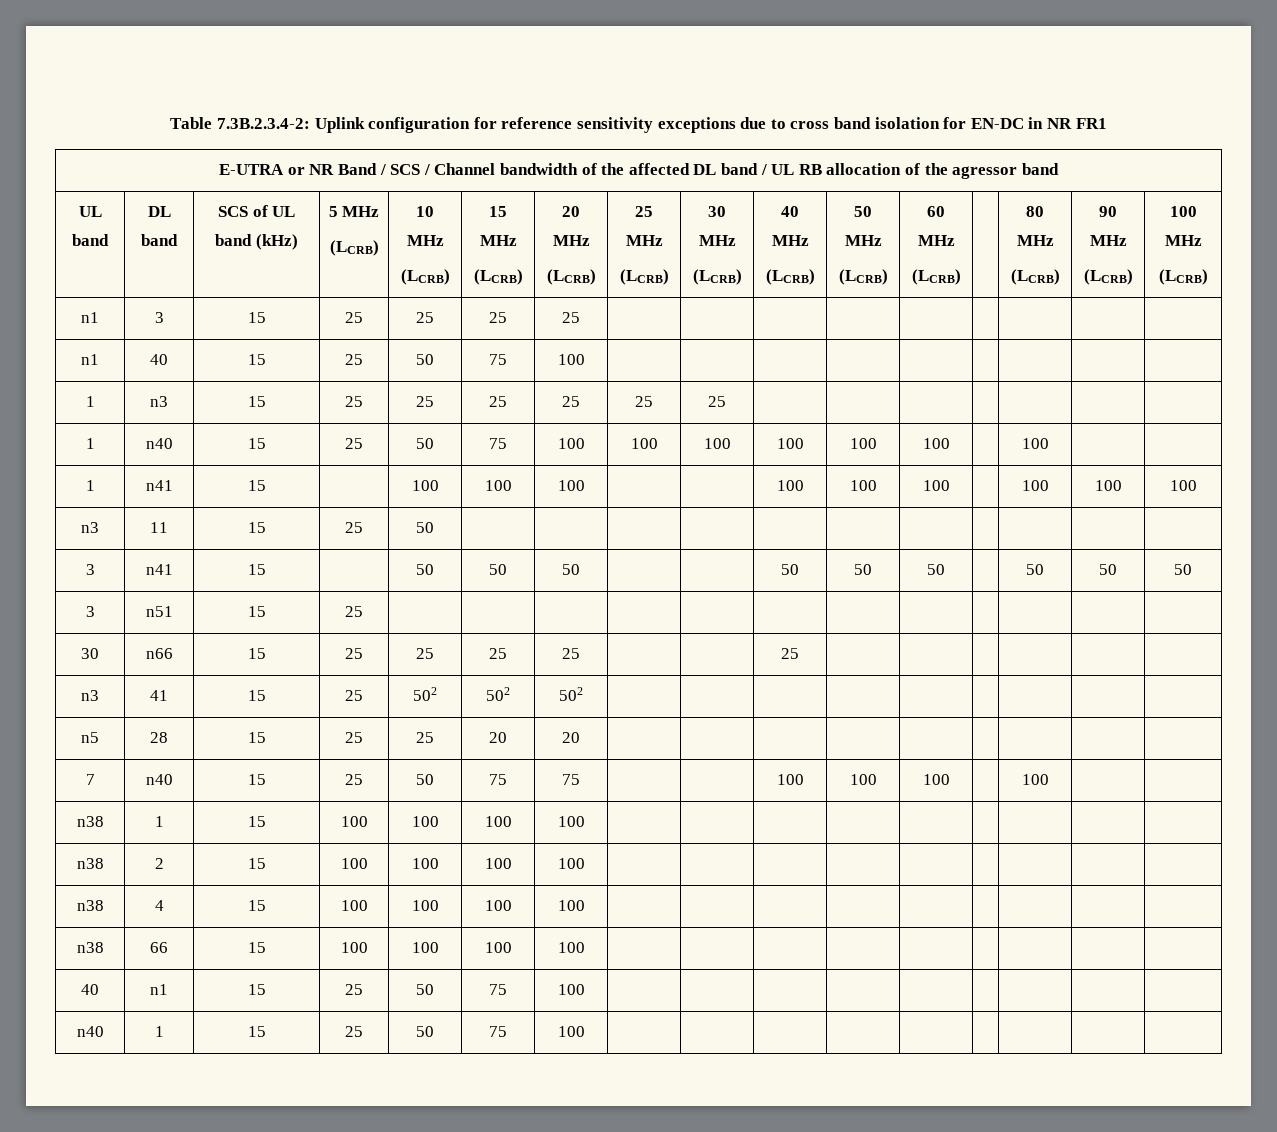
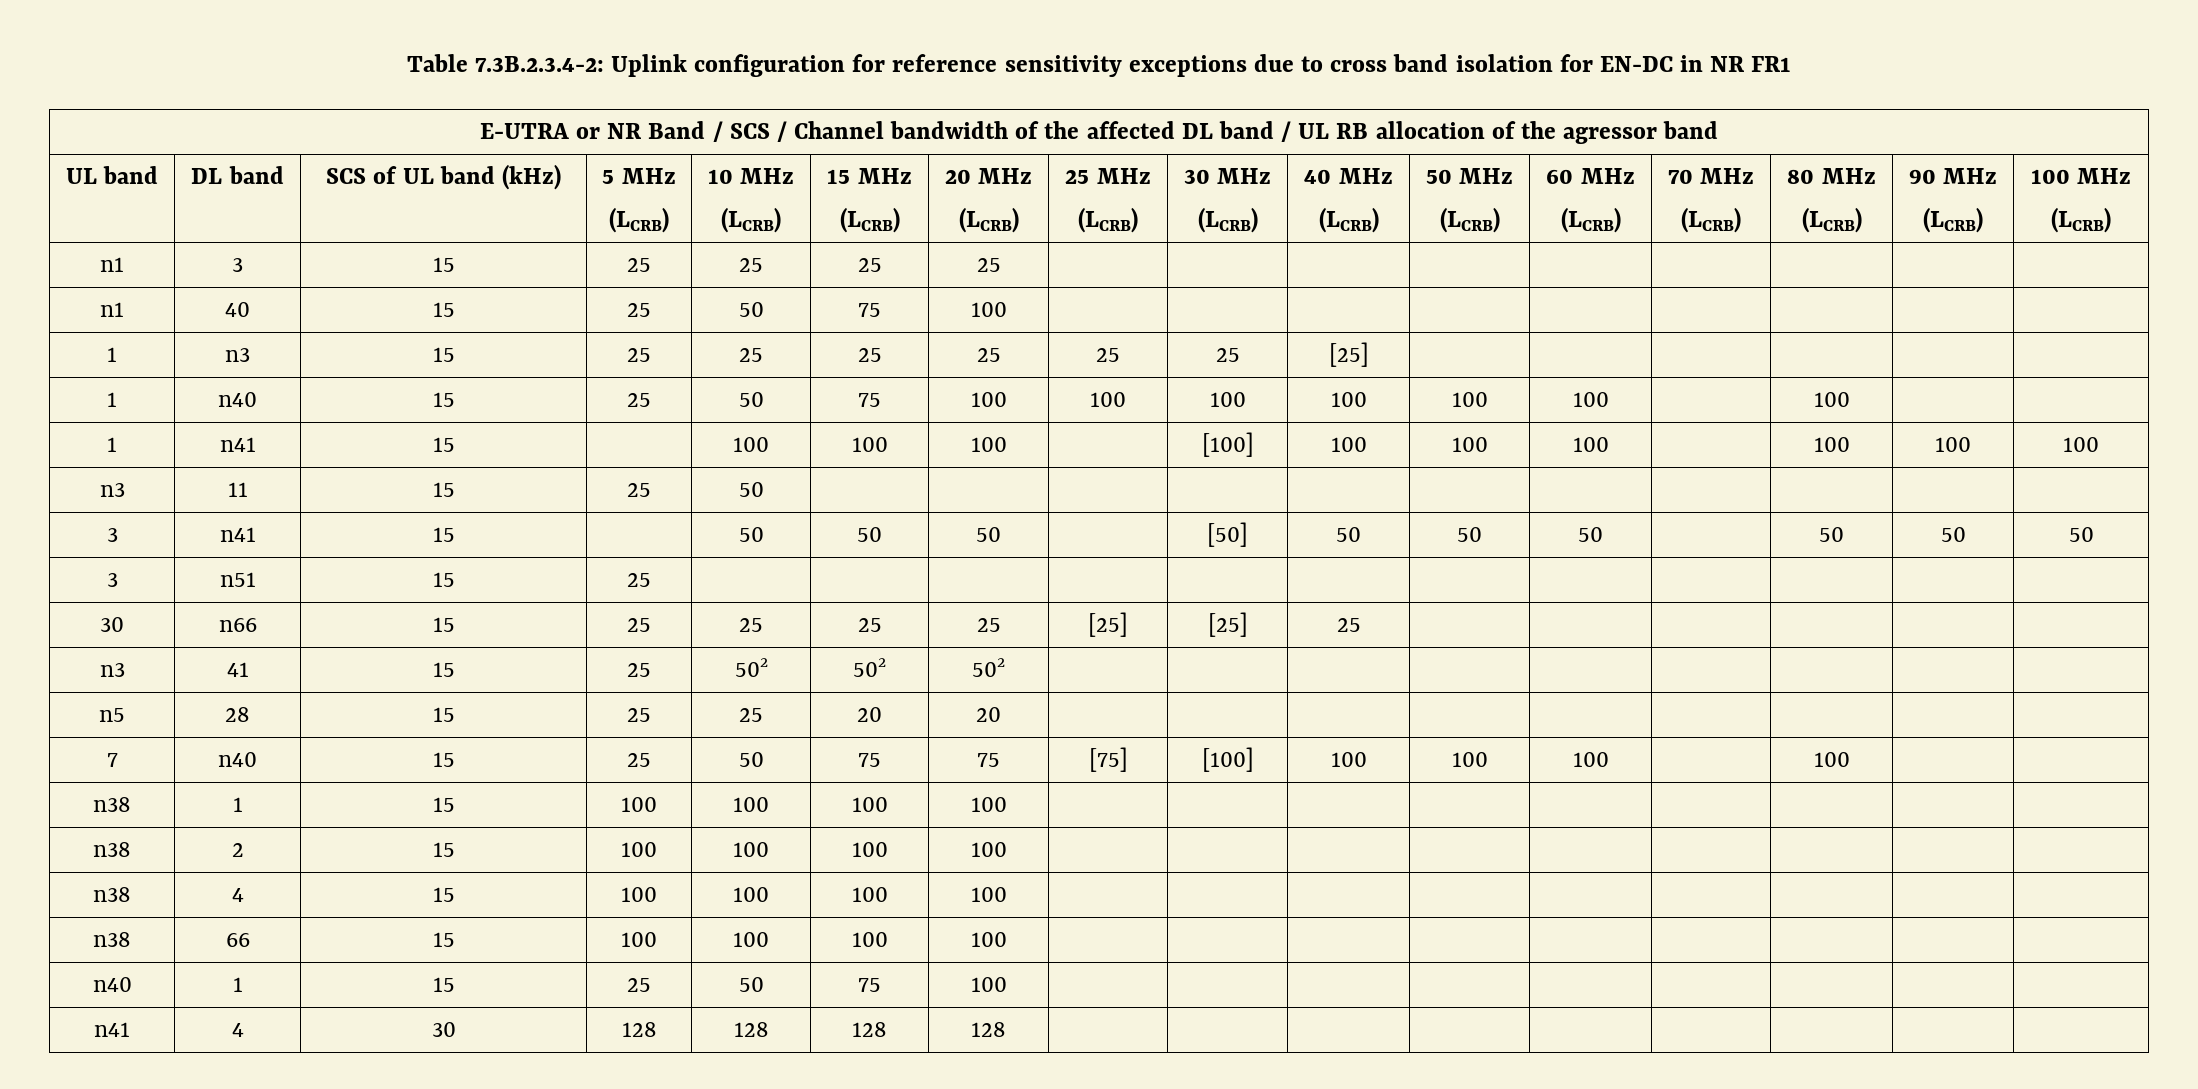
(961, 277) none -> [1667,168,1755,184] [1681,207,1741,233] 70 MHz // (LCRB)
(726, 401) none -> [1328,342,1369,367] [25]
(585, 485) none -> [1201,432,1254,457] [100]
(580, 569) none -> [1207,522,1248,547] [50]
(580, 653) | -> [1088,612,1128,637] [1207,612,1248,637] [25] | [25]
(580, 779) | -> [1088,747,1128,772] [1201,747,1254,772] [75] | [100]
[81,984,99,995] [150,984,168,995] [247,984,266,995] [345,984,363,995] [416,984,434,995] [489,984,507,995] [557,984,585,995] // 40 | n1 | 15 | 25 | 50 | 75 | 100 | | | | | | | | | -> (1007, 939) none
(585, 1031) none -> [94,1022,130,1037] [231,1023,244,1037] [431,1022,456,1037] [621,1022,657,1037] [733,1022,769,1037] [851,1022,887,1037] [970,1022,1006,1037] // n41 | 4 | 30 | 128 | 128 | 128 | 128 | | | | | | | | |

